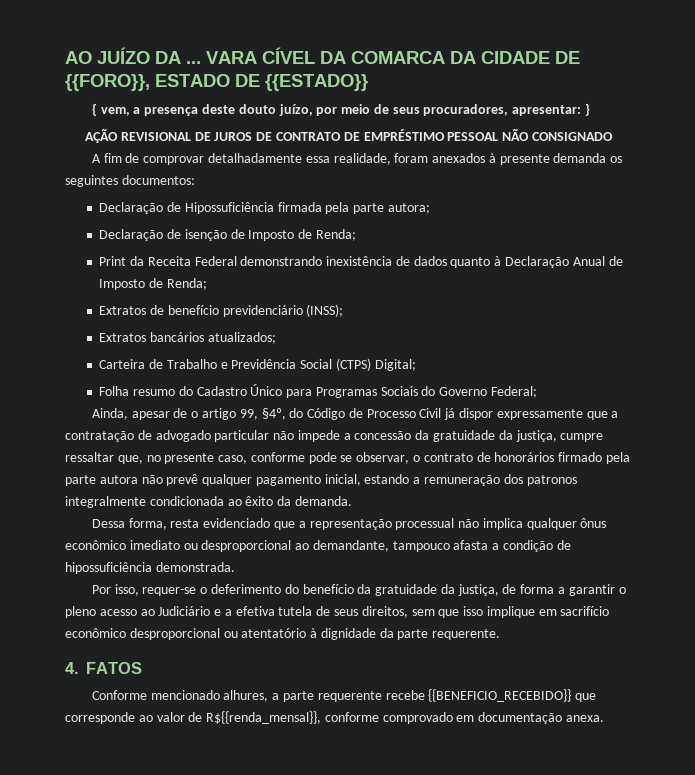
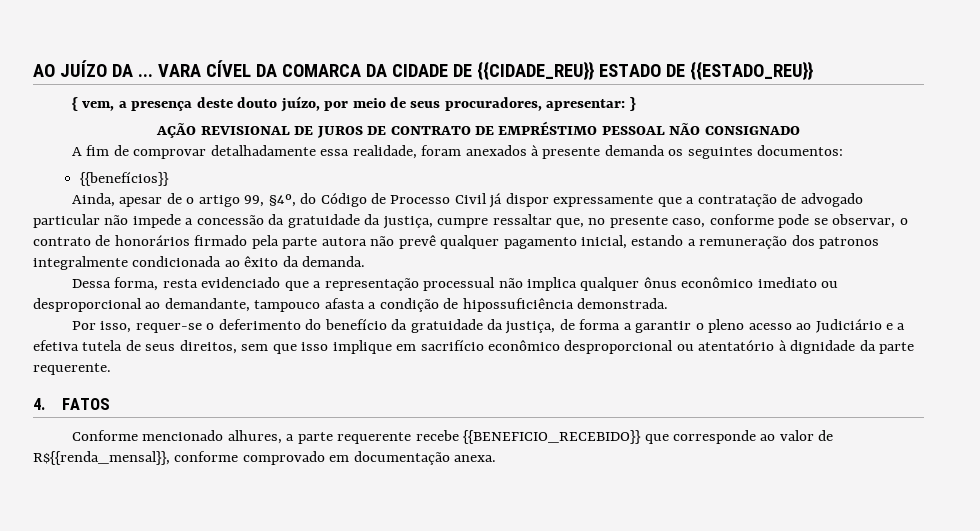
[65,74,150,91] {{FORO}}, -> [476,61,594,80] {{CIDADE_REU}}
[265,74,368,91] {{ESTADO}} -> [689,61,813,80] {{ESTADO_REU}}
[99,202,430,214] [99,229,356,241] [99,256,623,268] [99,278,207,290] [99,304,344,317] [99,332,276,344] [99,358,416,371] [99,384,538,398] Declaração de Hipossuficiência firmada pela parte autora; // Declaração de isenção de Imposto de Renda; // Print da Receita Federal demonstrando inexistência de dados quanto à Declaração Anual de Imposto de Renda; // Extratos de benefício previdenciário (INSS); // Extratos bancários atualizados; // Carteira de Trabalho e Previdência Social (CTPS) Digital; // Folha resumo do Cadastro Único para Programas Sociais do Governo Federal; -> [80,172,170,186] {{benefícios}}

